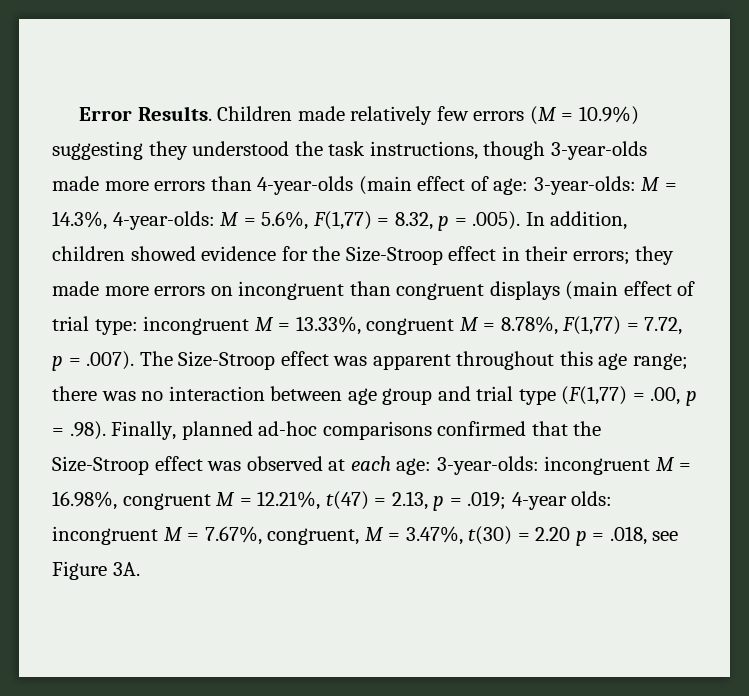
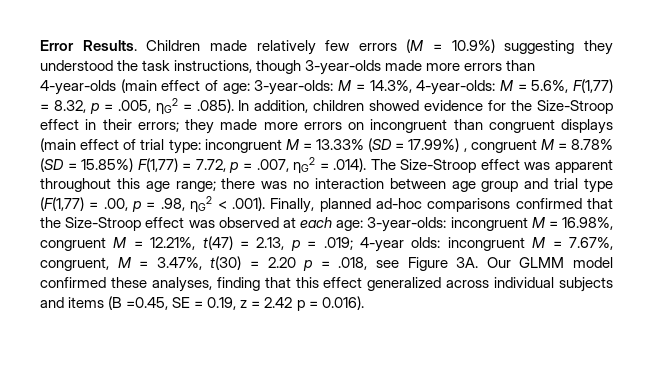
[472,211,521,230] .005). -> [117,98,234,115] .005, ηG2 = .085).
[295,316,558,335] 13.33%, congruent M = 8.78%, -> [316,138,613,153] [40,158,134,172] 13.33% (SD = 17.99%) , congruent M = 8.78% (SD = 15.85%)
[86,351,135,370] .007). -> [256,157,367,174] .007, ηG2 = .014).
[69,421,106,440] .98). -> [160,196,265,213] .98, ηG2 < .001).
(140, 569) none -> [486,257,614,268] [40,277,613,292] [40,296,364,311] Our GLMM model confirmed these analyses, finding that this effect generalized across individual subjects and items (B =0.45, SE = 0.19, z = 2.42 p = 0.016).

